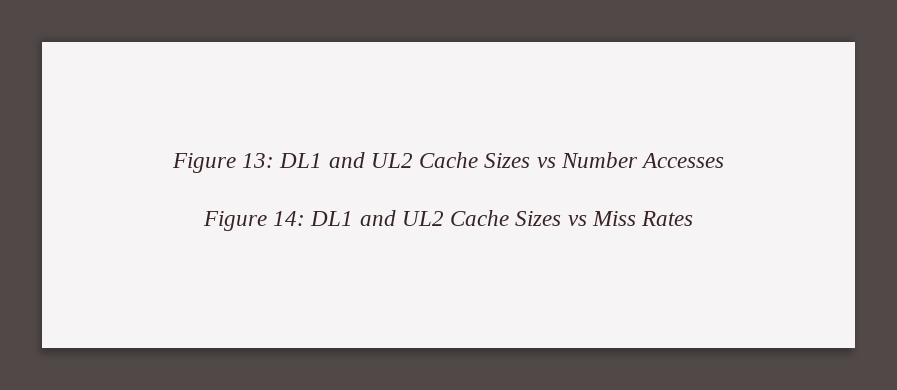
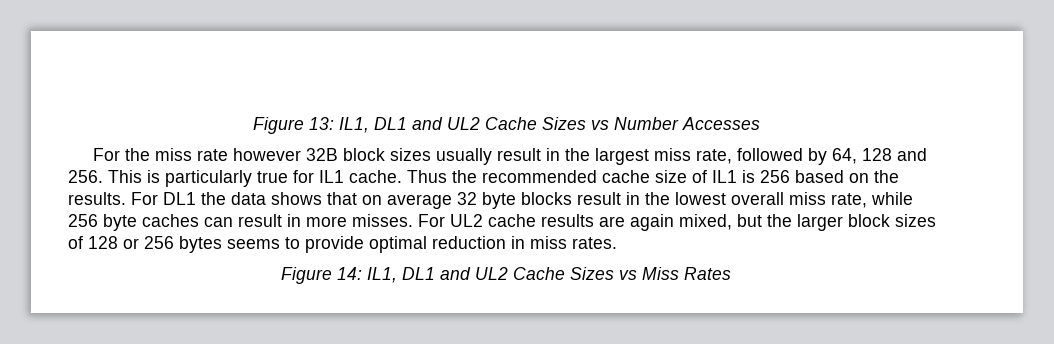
(275, 160) none -> [338,117,369,133] IL1,
(724, 160) none -> [92,148,927,165] [68,170,899,187] [68,192,913,209] [68,214,936,231] [68,236,617,253] // For the miss rate however 32B block sizes usually result in the largest miss rate, followed by 64, 128 and 256. This is particularly true for IL1 cache. Thus the recommended cache size of IL1 is 256 based on the results. For DL1 the data shows that on average 32 byte blocks result in the lowest overall miss rate, while 256 byte caches can result in more misses. For UL2 cache results are again mixed, but the larger block sizes of 128 or 256 bytes seems to provide optimal reduction in miss rates.
(306, 218) none -> [367,267,397,283] IL1,

